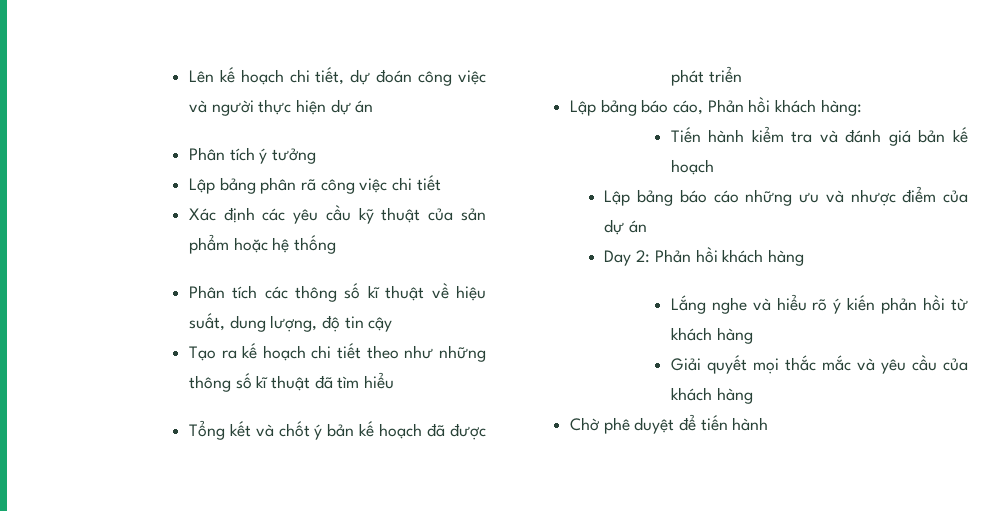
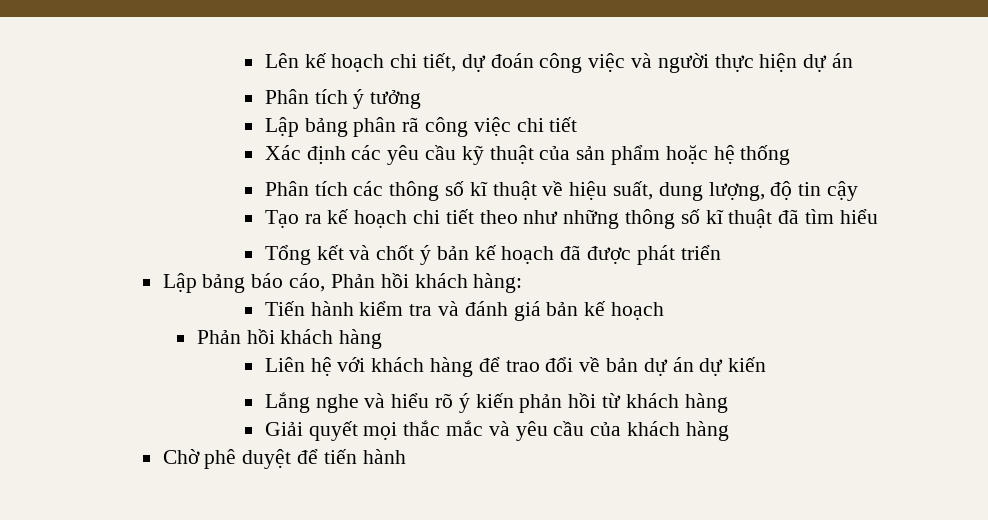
[604,186,968,206] [604,219,648,235] [604,247,805,266] Lập bảng báo cáo những ưu và nhược điểm của dự án // Day 2: Phản hồi khách hàng -> [196,329,383,349] [264,357,767,377] Phản hồi khách hàng // Liên hệ với khách hàng để trao đổi về bản dự án dự kiến

